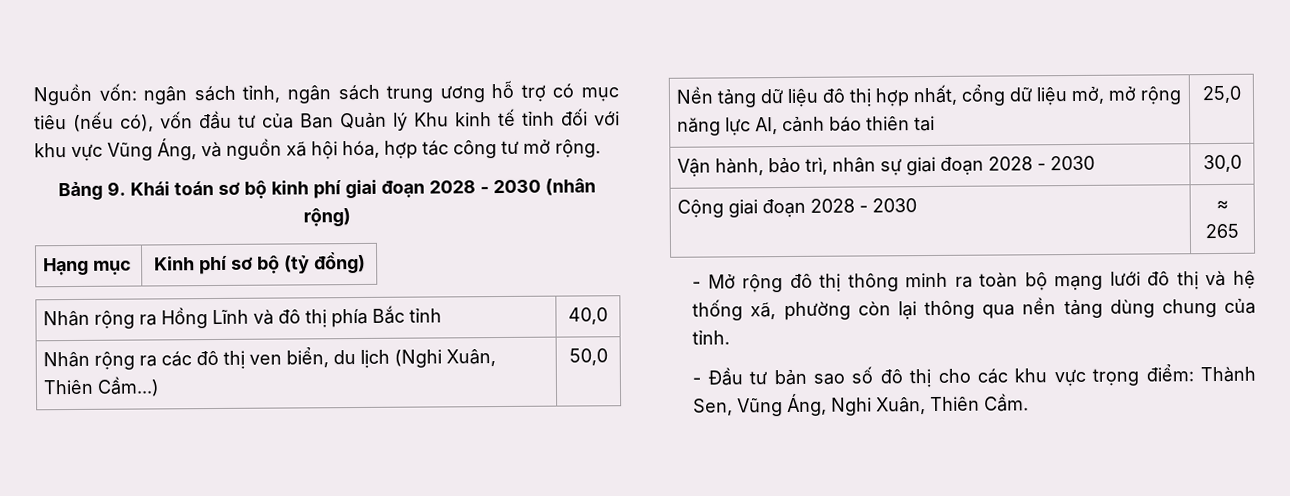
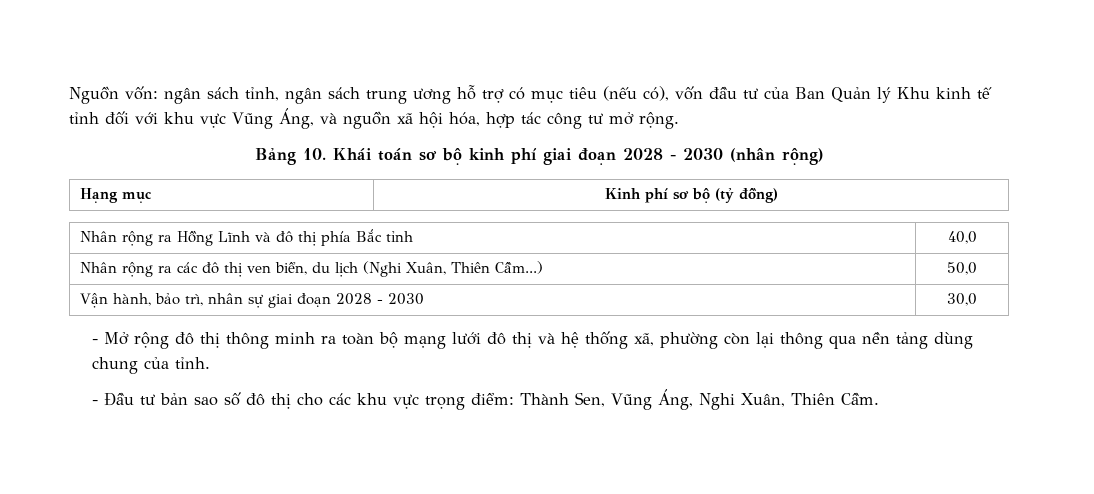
[107,181,126,196] 9. -> [302,148,326,160] 10.
[676,84,1183,108] [677,115,936,136] [1201,85,1242,104] // Nền tảng dữ liệu đô thị hợp nhất, cổng dữ liệu mở, mở rộng năng lực AI, cảnh báo thiên tai | 25,0 -> (977, 268) none
[677,198,918,218] [1215,200,1229,211] [1205,223,1239,239] // Cộng giai đoạn 2028 - 2030 | ≈ 265 -> (977, 299) none

